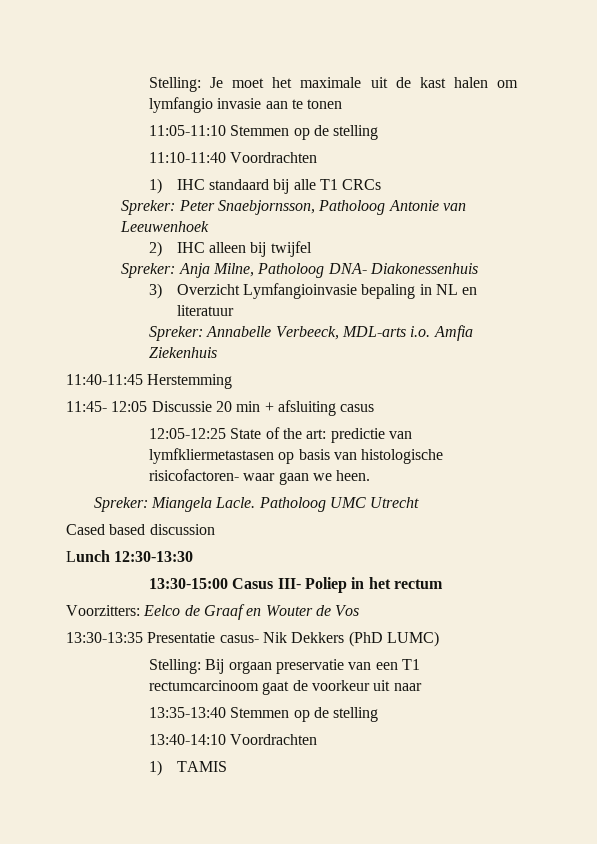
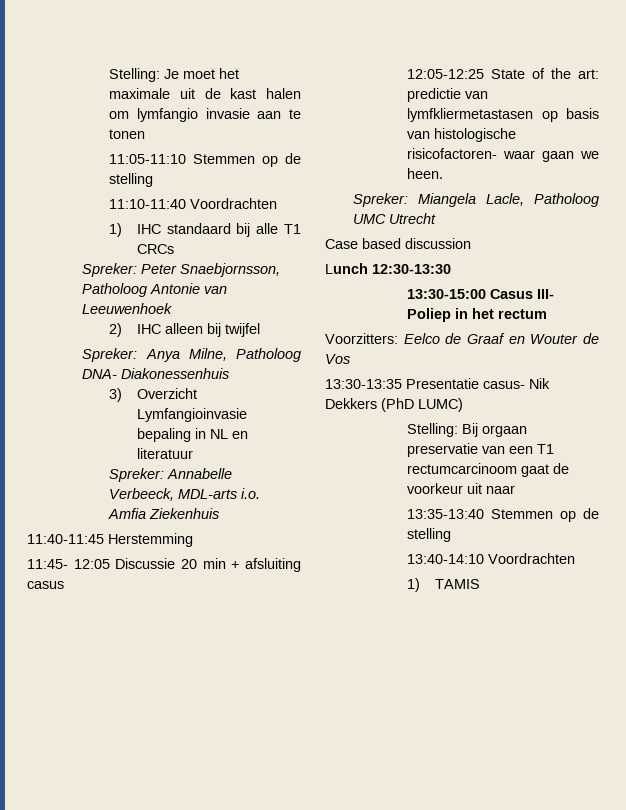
[178,263,210,278] Anja -> [145,349,180,362] Anya
[215,497,256,508] Lacle. -> [485,193,524,206] Lacle,
[66,524,105,535] Cased -> [325,239,358,249] Case

